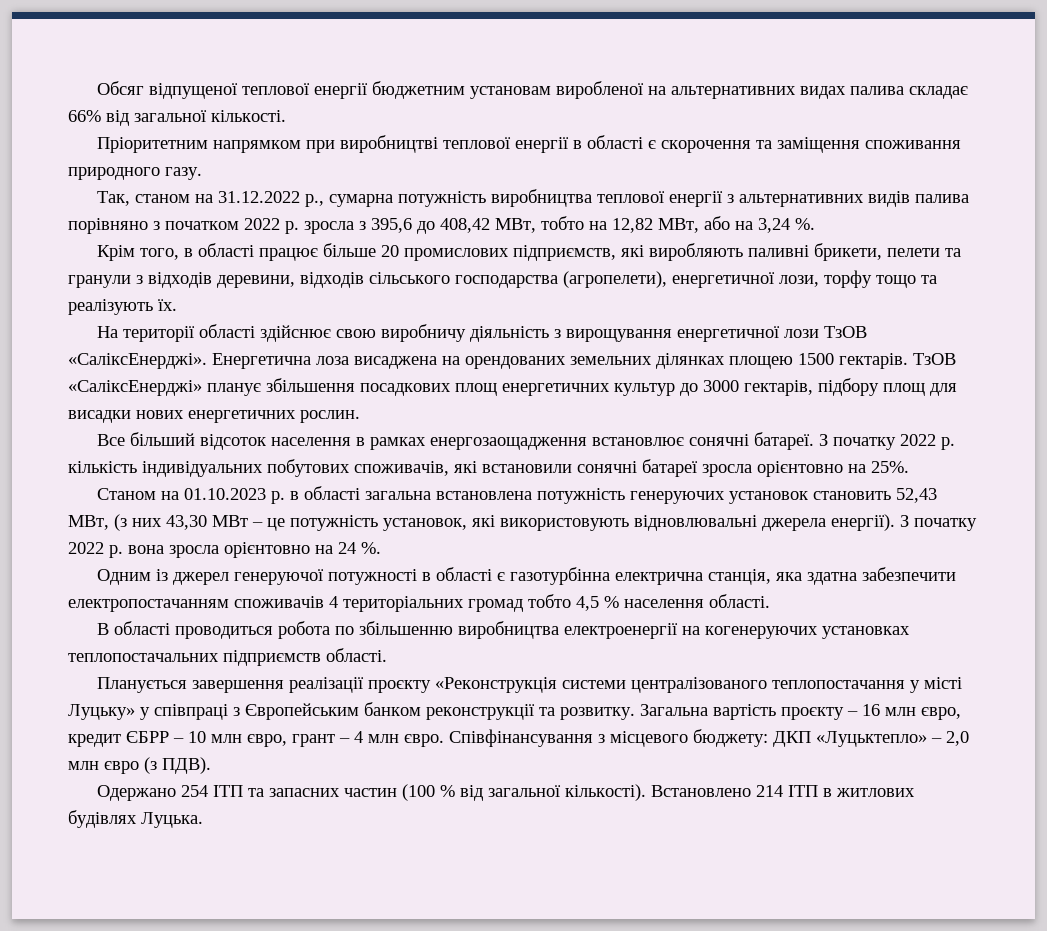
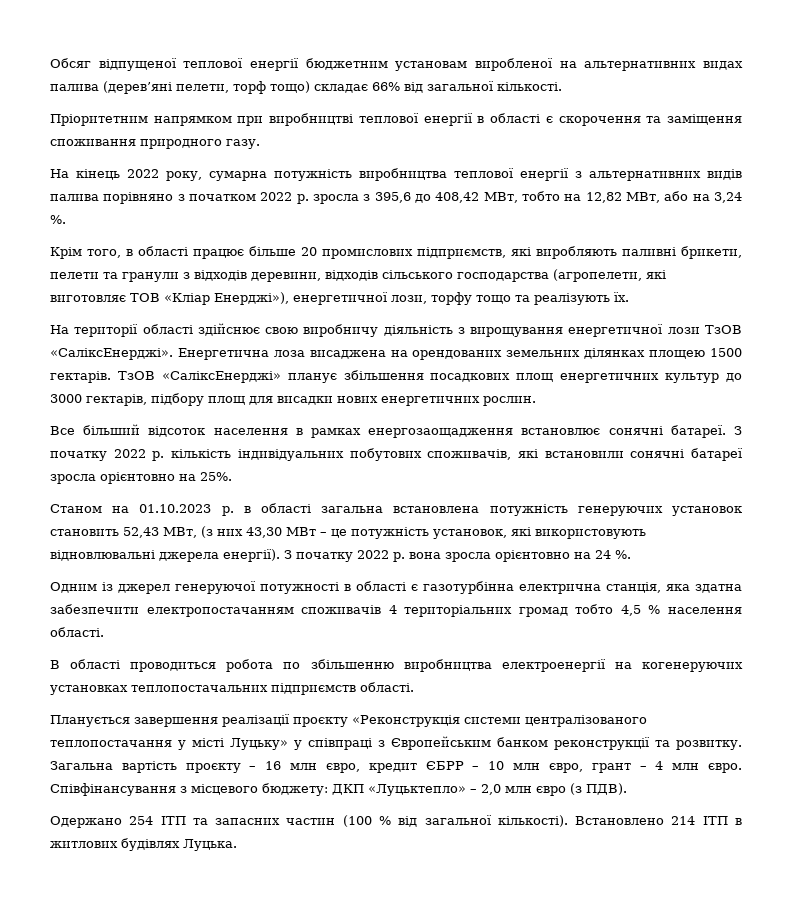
(904, 90) none -> [103,81,310,94] (дерев’яні пелети, торф тощо)
[96,191,324,207] Так, станом на 31.12.2022 р., -> [50,169,202,181] На кінець 2022 року,
[563,271,667,288] (агропелети), -> [553,269,666,282] [50,292,289,305] (агропелети, які виготовляє ТОВ «Кліар Енерджі»),

